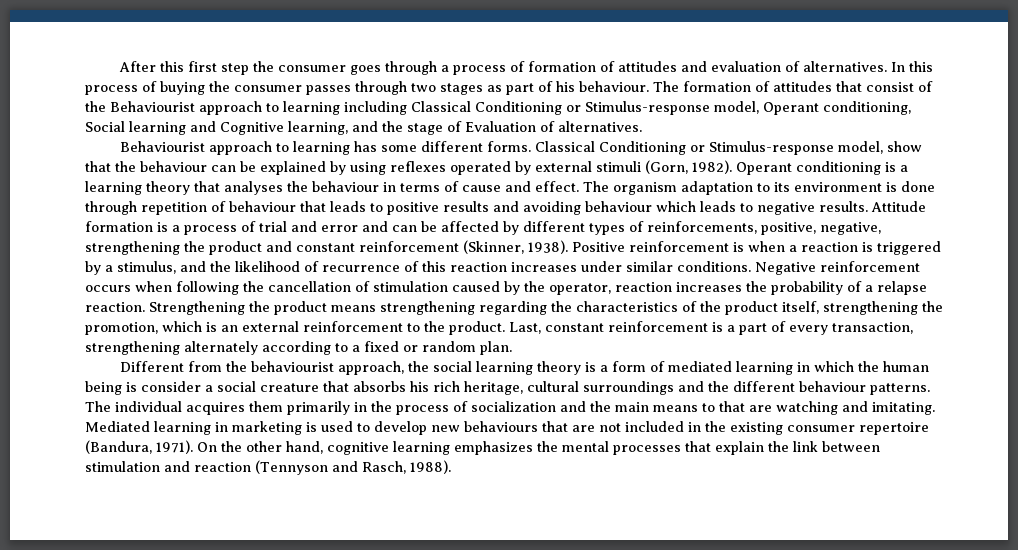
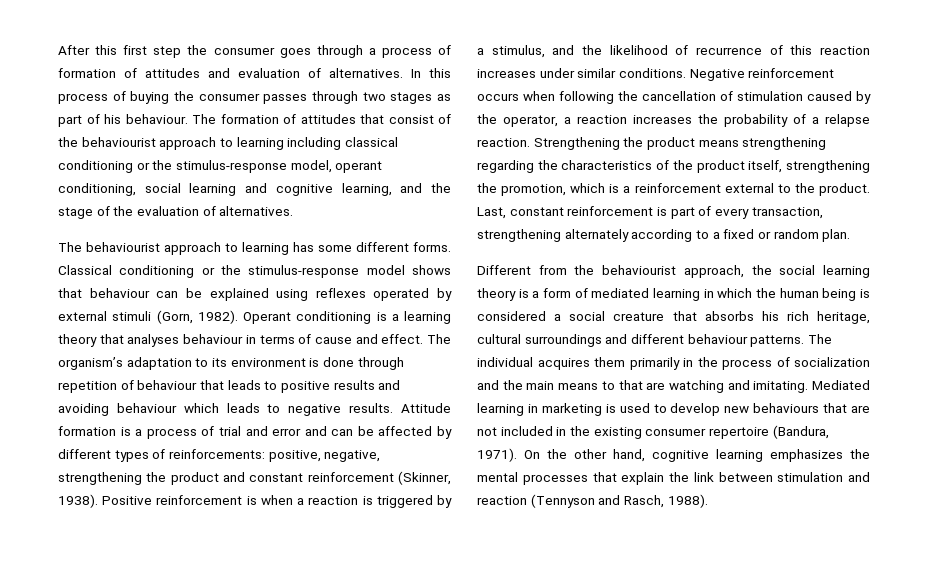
[110,101,195,112] Behaviourist -> [81,137,156,147] behaviourist
[411,101,911,115] [85,121,125,132] Classical Conditioning or Stimulus-response model, Operant conditioning, Social -> [344,137,398,147] [58,160,383,173] [58,183,181,196] classical conditioning or the stimulus-response model, operant conditioning, social
[220,122,284,135] Cognitive -> [275,184,333,196] cognitive
[465,121,536,132] Evaluation -> [113,206,199,216] the evaluation
[119,141,205,152] Behaviourist -> [58,242,160,252] The behaviourist
[598,141,922,155] [85,161,136,172] Conditioning or Stimulus-response model, show that the -> [119,265,451,278] [58,288,82,298] conditioning or the stimulus-response model shows that
[330,161,346,175] by -> (269, 294) none
[287,181,308,192] the -> (180, 340) none
[613,182,677,195] organism -> [58,357,123,370] organism’s
[647,221,757,234] reinforcements, -> [168,449,265,459] reinforcements:
(611, 289) none -> [564,117,571,124] a
[221,321,403,332] an external reinforcement -> [623,183,774,193] a reinforcement external
[727,325,735,332] a -> (667, 211) none
[141,381,201,392] consider -> [477,311,546,321] considered
[708,381,729,392] the -> (628, 339) none

